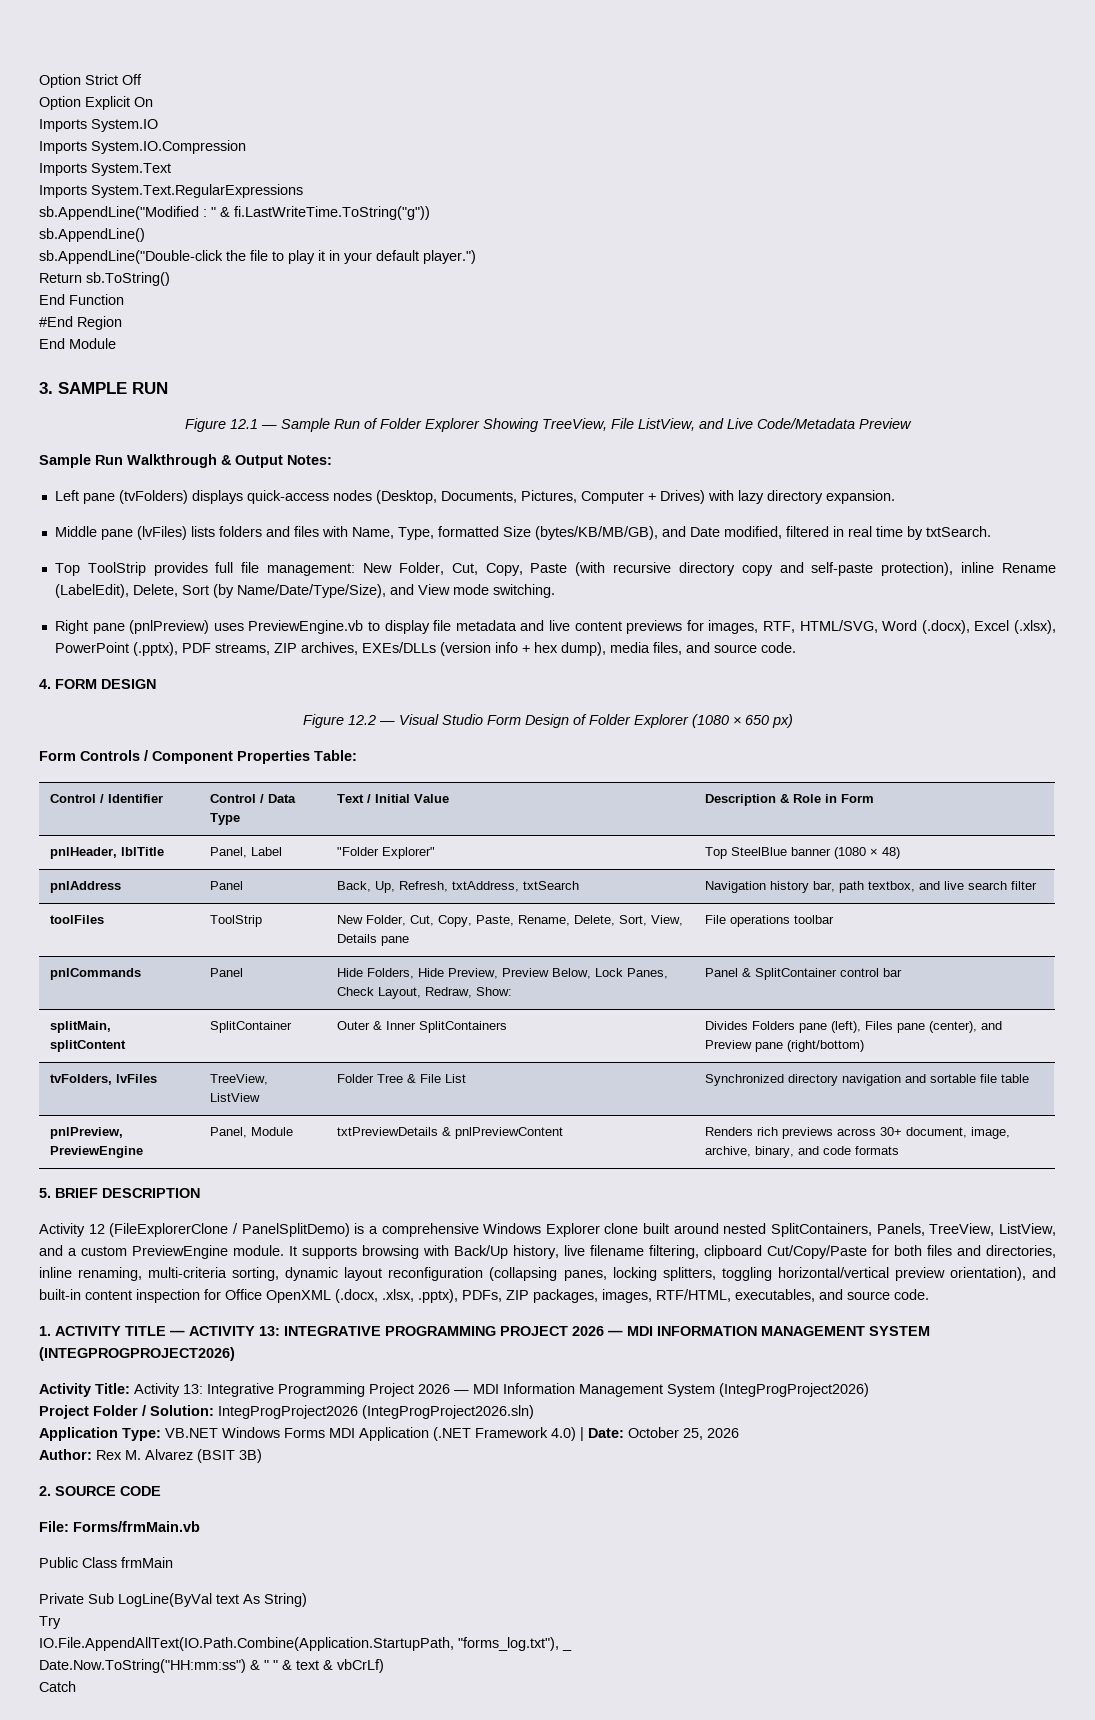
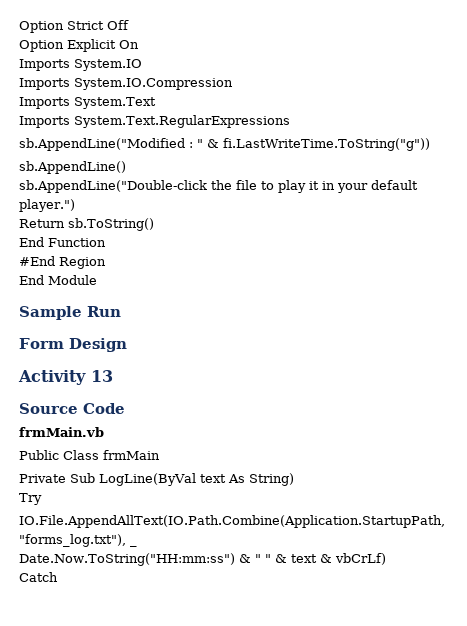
[39,382,168,394] [185,418,912,432] [39,454,332,468] [54,490,895,504] [54,526,991,540] [54,562,1056,576] [54,584,555,598] [54,620,1056,634] [54,642,796,656] [39,679,156,689] [302,714,793,728] [39,750,357,764] [49,794,163,803] [209,794,296,803] [209,813,240,825] [336,794,449,803] [704,794,874,806] [49,847,164,859] [209,847,282,858] [336,847,435,859] [704,847,900,859] [49,881,121,893] [209,881,243,890] [336,881,579,893] [704,881,1037,893] [49,915,104,924] [209,915,262,927] [336,915,683,927] [336,934,409,946] [704,915,834,927] [49,968,141,980] [209,968,243,977] [336,968,668,979] [336,987,512,999] [704,968,902,980] [49,1021,111,1033] [49,1040,126,1052] [209,1021,292,1033] [336,1021,507,1033] [704,1021,1002,1033] [704,1040,864,1052] [49,1074,157,1085] [209,1074,268,1085] [209,1093,260,1102] [336,1074,466,1083] [704,1074,1029,1086] [49,1127,123,1139] [49,1146,143,1158] [209,1127,293,1138] [336,1127,563,1139] [704,1127,1010,1139] [704,1146,899,1158] [39,1188,200,1198] [39,1223,1056,1237] [39,1245,1056,1259] [39,1267,1057,1281] [39,1289,929,1303] [39,1326,930,1336] [39,1347,235,1361] [39,1383,869,1397] [39,1405,534,1419] [39,1427,739,1441] [39,1449,262,1463] [39,1486,161,1496] [39,1521,200,1532] 3. SAMPLE RUN // Figure 12.1 — Sample Run of Folder Explorer Showing TreeView, File ListView, and Live Code/Metadata Preview // Sample Run Walkthrough & Output Notes: // Left pane (tvFolders) displays quick-access nodes (Desktop, Documents, Pictures, Computer + Drives) with lazy directory expansion. // Middle pane (lvFiles) lists folders and files with Name, Type, formatted Size (bytes/KB/MB/GB), and Date modified, filtered in real time by txtSearch. // Top ToolStrip provides full file management: New Folder, Cut, Copy, Paste (with recursive directory copy and self-paste protection), inline Rename (LabelEdit), Delete, Sort (by Name/Date/Type/Size), and View mode switching. // Right pane (pnlPreview) uses PreviewEngine.vb to display file metadata and live content previews for images, RTF, HTML/SVG, Word (.docx), Excel (.xlsx), PowerPoint (.pptx), PDF streams, ZIP archives, EXEs/DLLs (version info + hex dump), media files, and source code. // 4. FORM DESIGN // Figure 12.2 — Visual Studio Form Design of Folder Explorer (1080 × 650 px) // Form Controls / Component Properties Table: // Control / Identifier | Control / Data Type | Text / Initial Value | Description & Role in Form // pnlHeader, lblTitle | Panel, Label | "Folder Explorer" | Top SteelBlue banner (1080 × 48) // pnlAddress | Panel | Back, Up, Refresh, txtAddress, txtSearch | Navigation history bar, path textbox, and live search filter // toolFiles | ToolStrip | New Folder, Cut, Copy, Paste, Rename, Delete, Sort, View, Details pane | File operations toolbar // pnlCommands | Panel | Hide Folders, Hide Preview, Preview Below, Lock Panes, Check Layout, Redraw, Show: | Panel & SplitContainer control bar // splitMain, splitContent | SplitContainer | Outer & Inner SplitContainers | Divides Folders pane (left), Files pane (center), and Preview pane (right/bottom) // tvFolders, lvFiles | TreeView, ListView | Folder Tree & File List | Synchronized directory navigation and sortable file table // pnlPreview, PreviewEngine | Panel, Module | txtPreviewDetails & pnlPreviewContent | Renders rich previews across 30+ document, image, archive, binary, and code formats // 5. BRIEF DESCRIPTION // Activity 12 (FileExplorerClone / PanelSplitDemo) is a comprehensive Windows Explorer clone built around nested SplitContainers, Panels, TreeView, ListView, and a custom PreviewEngine module. It supports browsing with Back/Up history, live filename filtering, clipboard Cut/Copy/Paste for both files and directories, inline renaming, multi-criteria sorting, dynamic layout reconfiguration (collapsing panes, locking splitters, toggling horizontal/vertical preview orientation), and built-in content inspection for Office OpenXML (.docx, .xlsx, .pptx), PDFs, ZIP packages, images, RTF/HTML, executables, and source code. // 1. ACTIVITY TITLE — ACTIVITY 13: INTEGRATIVE PROGRAMMING PROJECT 2026 — MDI INFORMATION MANAGEMENT SYSTEM (INTEGPROGPROJECT2026) // Activity Title: Activity 13: Integrative Programming Project 2026 — MDI Information Management System (IntegProgProject2026) // Project Folder / Solution: IntegProgProject2026 (IntegProgProject2026.sln) // Application Type: VB.NET Windows Forms MDI Application (.NET Framework 4.0) | Date: October 25, 2026 // Author: Rex M. Alvarez (BSIT 3B) // 2. SOURCE CODE // File: Forms/frmMain.vb -> [19,306,121,320] [19,338,127,352] [18,370,113,385] [19,403,125,414] [19,427,104,437] Sample Run // Form Design // Activity 13 // Source Code // frmMain.vb

